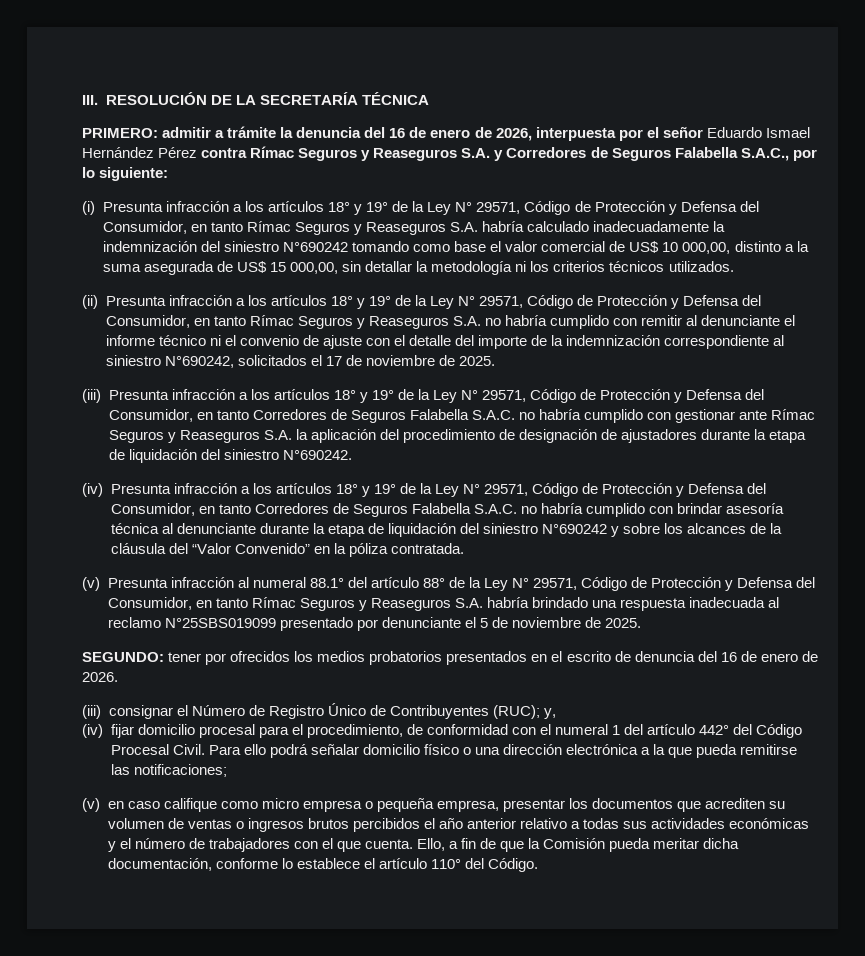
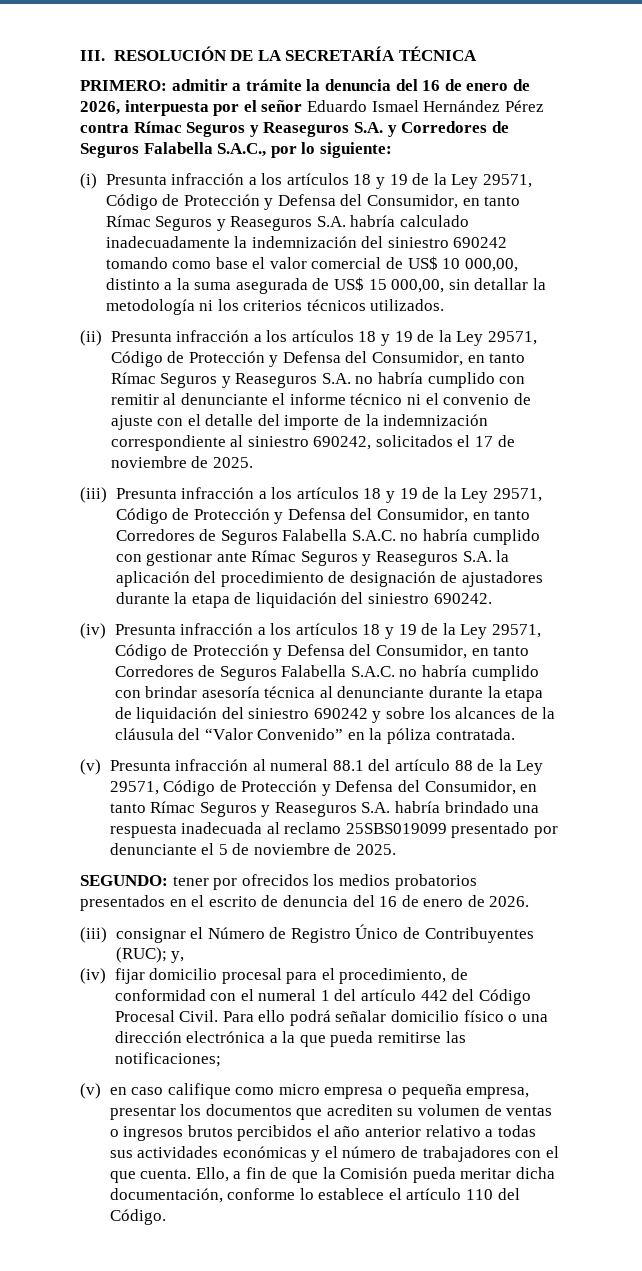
[328,201,473,215] 18° y 19° de la Ley N° -> [353,173,479,189] 18 y 19 de la Ley
[282,242,348,252] N°690242 -> [453,237,508,248] 690242
[330,295,476,309] 18° y 19° de la Ley N° -> [358,330,484,346] 18 y 19 de la Ley
[164,356,234,368] N°690242, -> [313,436,372,450] 690242,
[333,389,479,403] 18° y 19° de la Ley N° -> [363,487,489,503] 18 y 19 de la Ley
[282,450,352,460] N°690242. -> [433,593,492,604] 690242.
[335,483,481,497] 18° y 19° de la Ley N° -> [362,623,488,639] 18 y 19 de la Ley
[542,524,607,534] N°690242 -> [313,708,368,719] 690242
[309,577,530,591] 88.1° del artículo 88° de la Ley N° -> [332,759,544,775] 88.1 del artículo 88 de la Ley
[164,618,276,628] N°25SBS019099 -> [345,823,447,834] 25SBS019099
[699,725,730,735] 442° -> [420,990,448,1001] 442
[430,859,461,869] 110° -> [466,1189,494,1200] 110

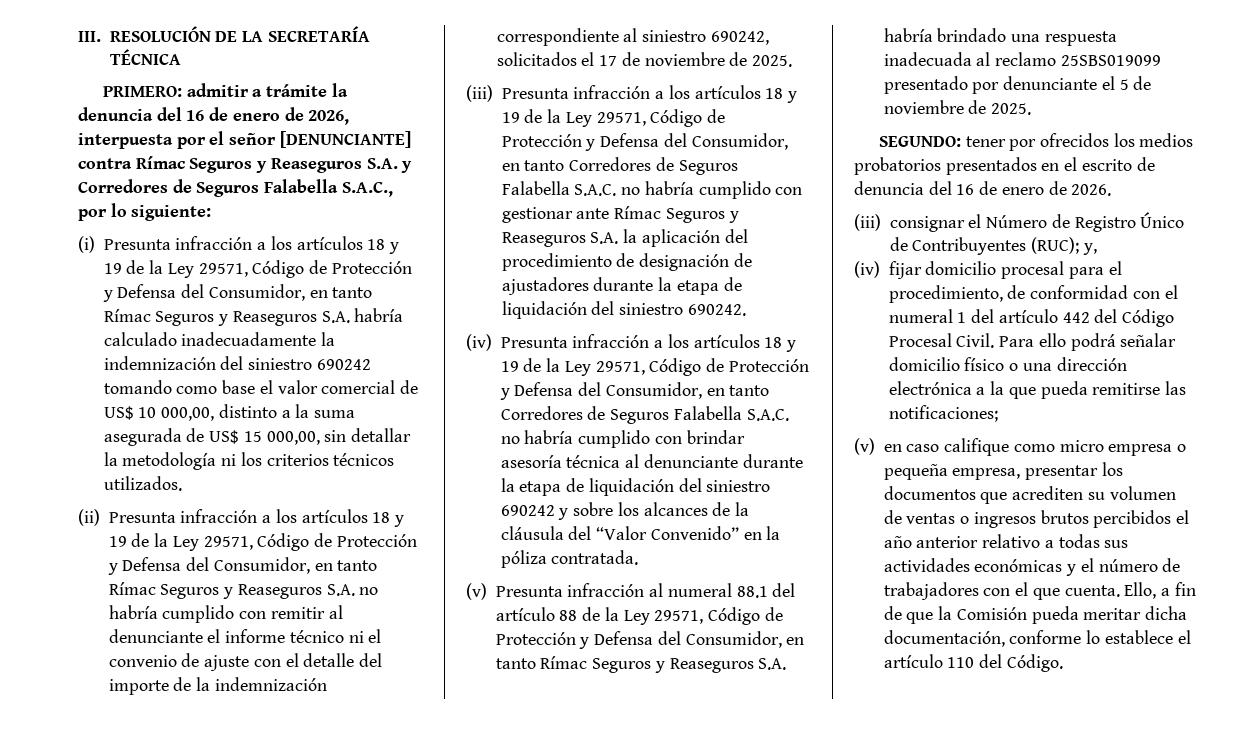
[306,100,544,112] Eduardo Ismael Hernández Pérez -> [279,131,411,148] [DENUNCIANTE]

